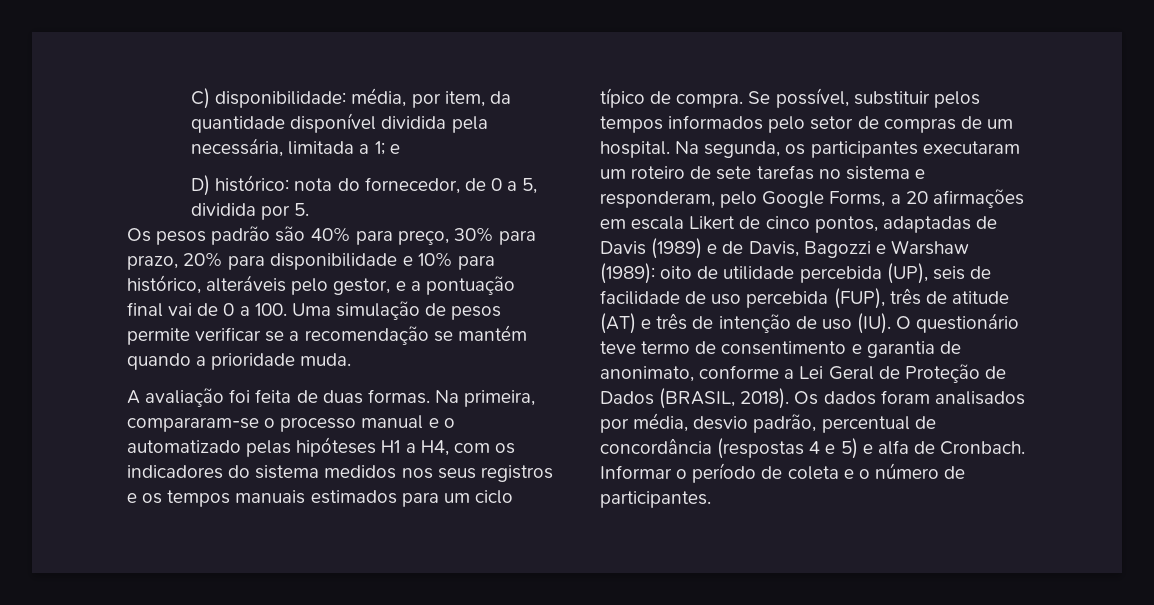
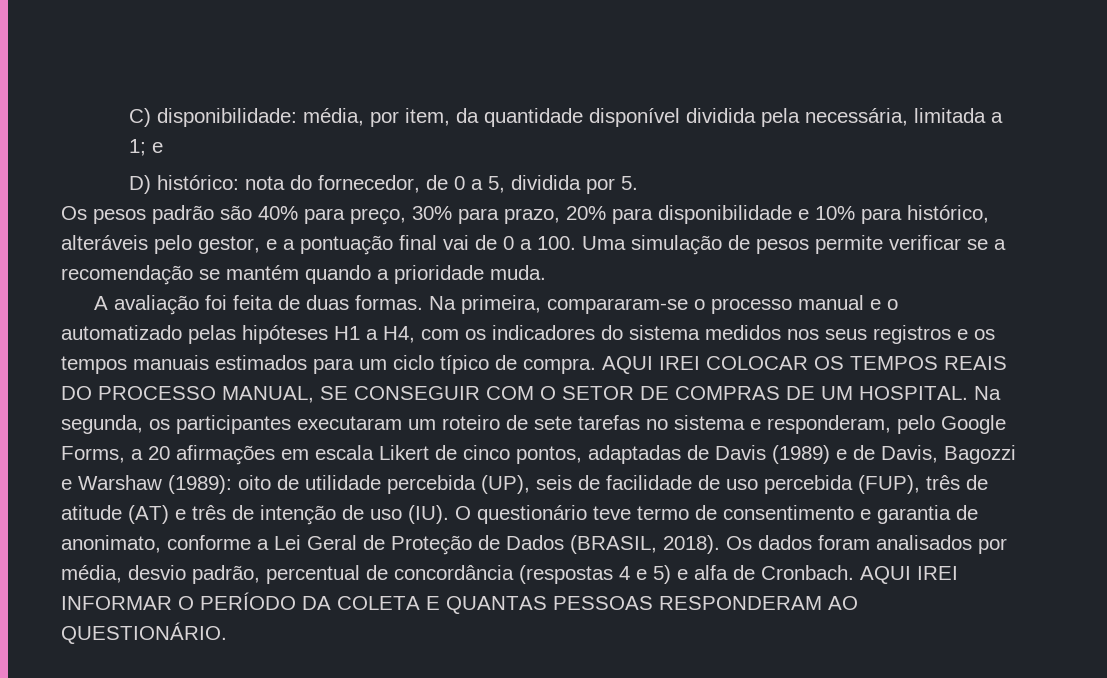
[748,88,980,108] [600,115,1013,133] [600,141,670,158] Se possível, substituir pelos tempos informados pelo setor de compras de um hospital. -> [602,356,1007,374] [61,386,968,403] AQUI IREI COLOCAR OS TEMPOS REAIS DO PROCESSO MANUAL, SE CONSEGUIR COM O SETOR DE COMPRAS DE UM HOSPITAL.
[600,463,966,483] [600,491,711,508] Informar o período de coleta e o número de participantes. -> [860,566,958,584] [61,592,858,614] [61,622,227,644] AQUI IREI INFORMAR O PERÍODO DA COLETA E QUANTAS PESSOAS RESPONDERAM AO QUESTIONÁRIO.

